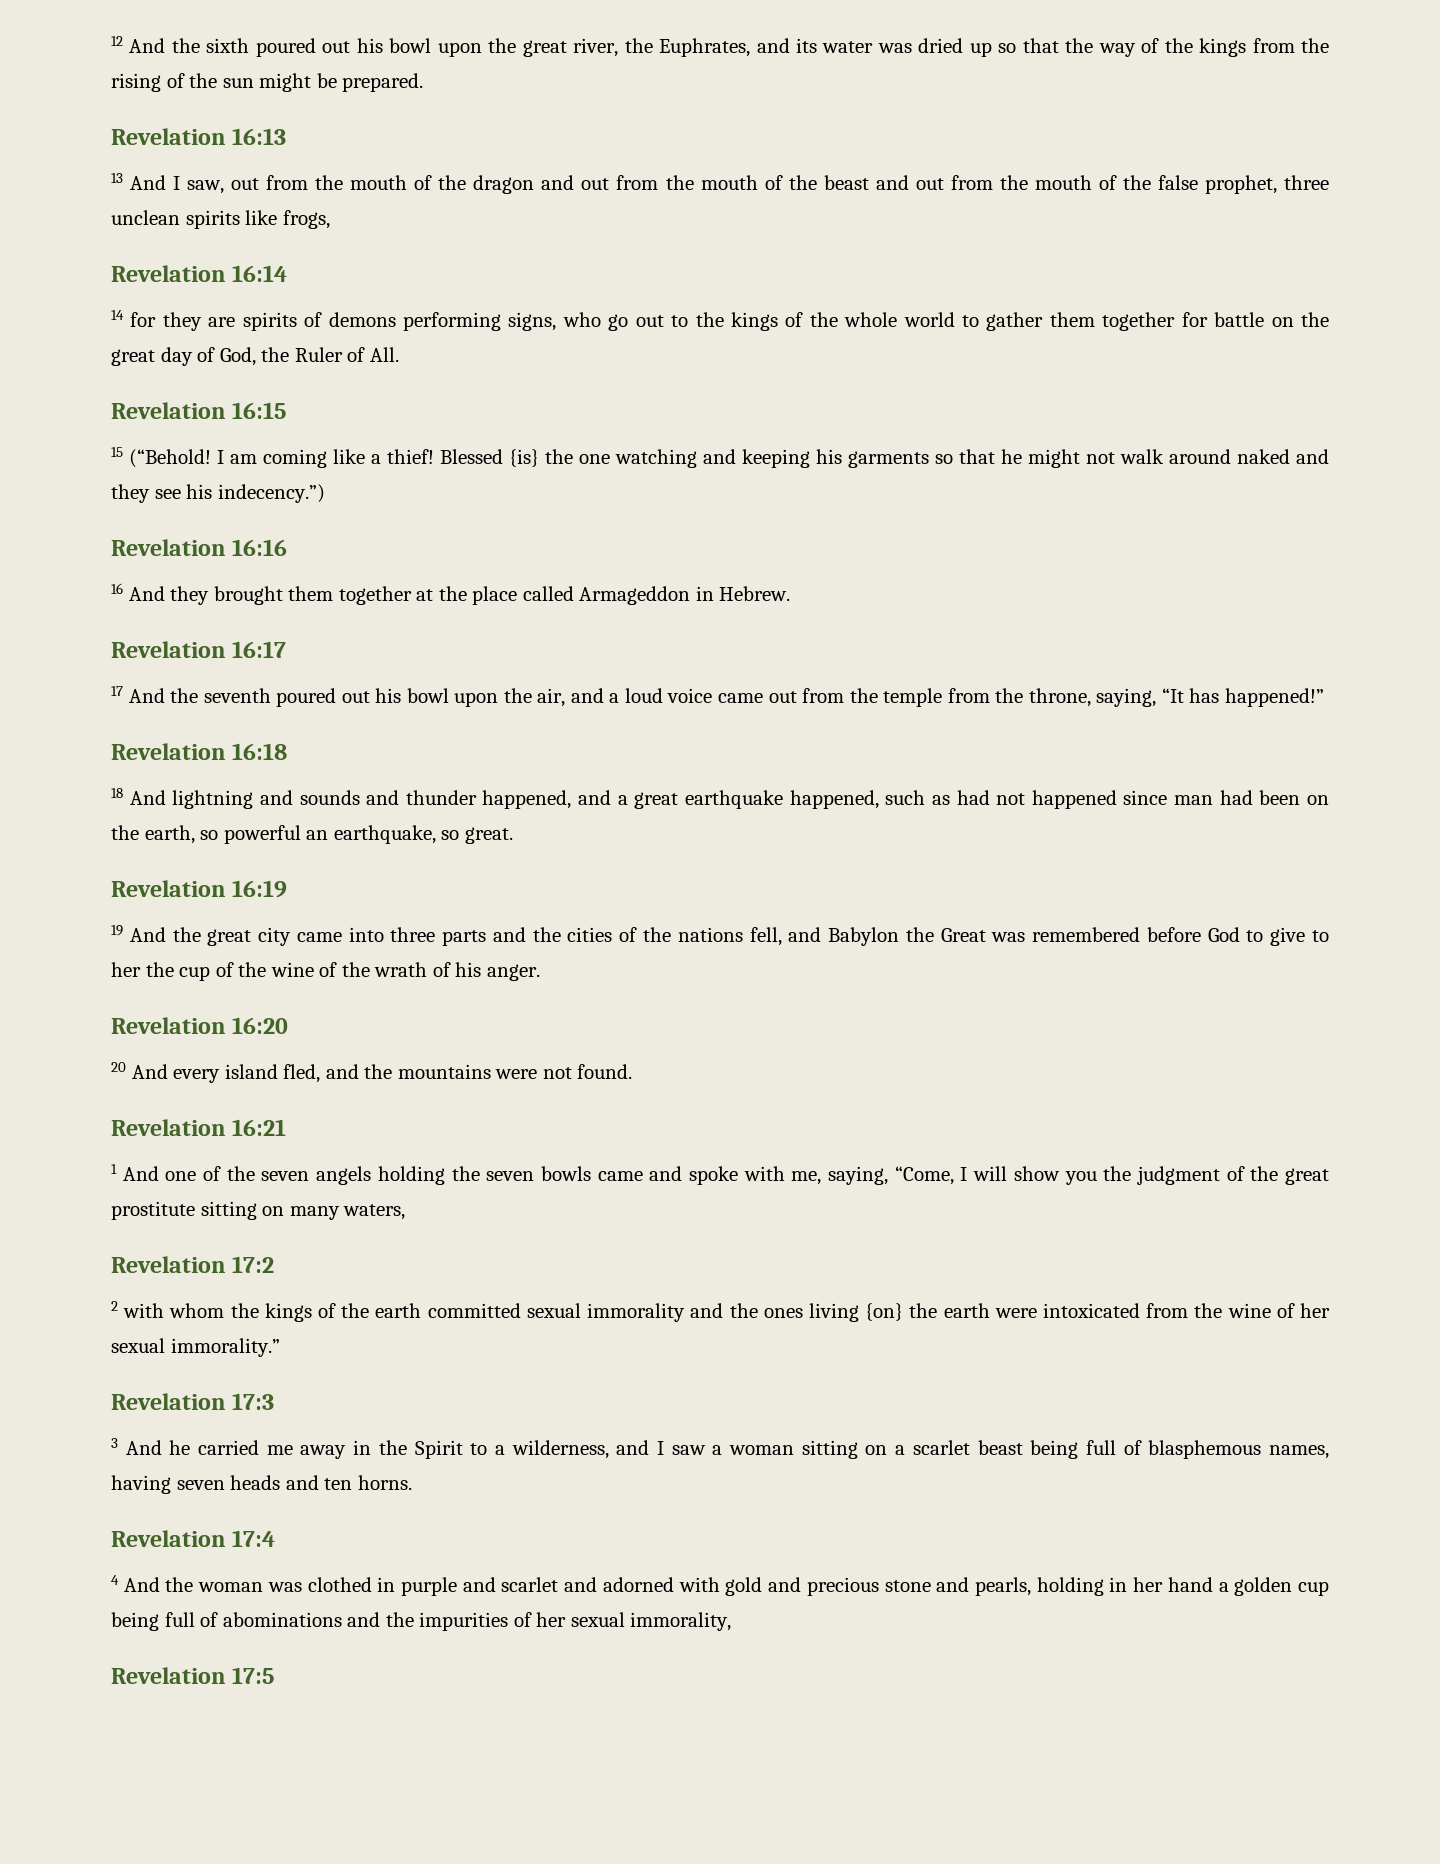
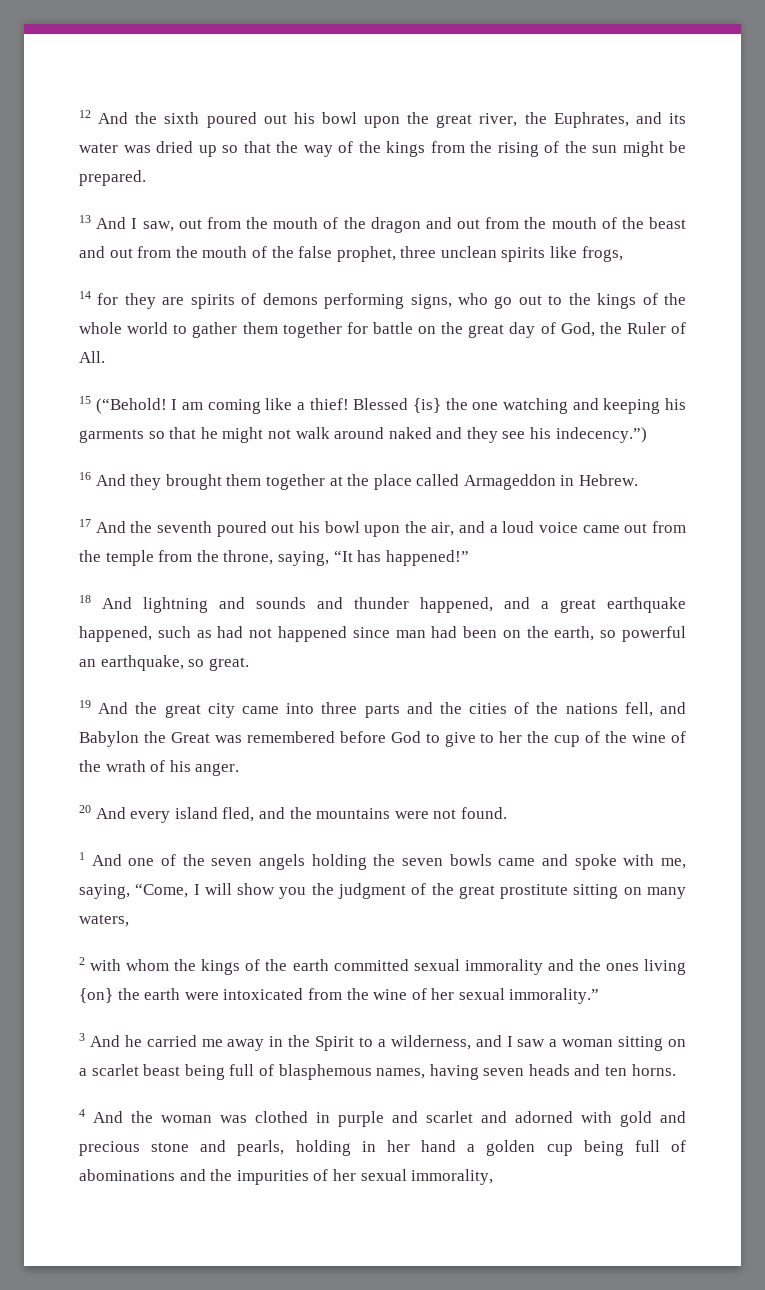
[111,128,287,145] // Revelation 16:13 -> (146, 178) none
[111,265,288,282] // Revelation 16:14 -> (623, 254) none
[111,402,287,419] // Revelation 16:15 -> (105, 357) none
[111,539,288,556] // Revelation 16:16 -> (647, 435) none
[111,641,287,658] // Revelation 16:17 -> (639, 480) none
[111,743,288,760] // Revelation 16:18 -> (469, 558) none
[111,880,288,898] // Revelation 16:19 -> (249, 664) none
[111,1017,289,1034] // Revelation 16:20 -> (240, 769) none
[111,1119,287,1136] // Revelation 16:21 -> (507, 813) none
[111,1256,275,1273] // Revelation 17:2 -> (129, 920) none
[111,1393,275,1410] // Revelation 17:3 -> (600, 996) none
[111,1530,276,1547] // Revelation 17:4 -> (676, 1070) none
[111,1667,275,1684] // Revelation 17:5 -> (494, 1177) none

